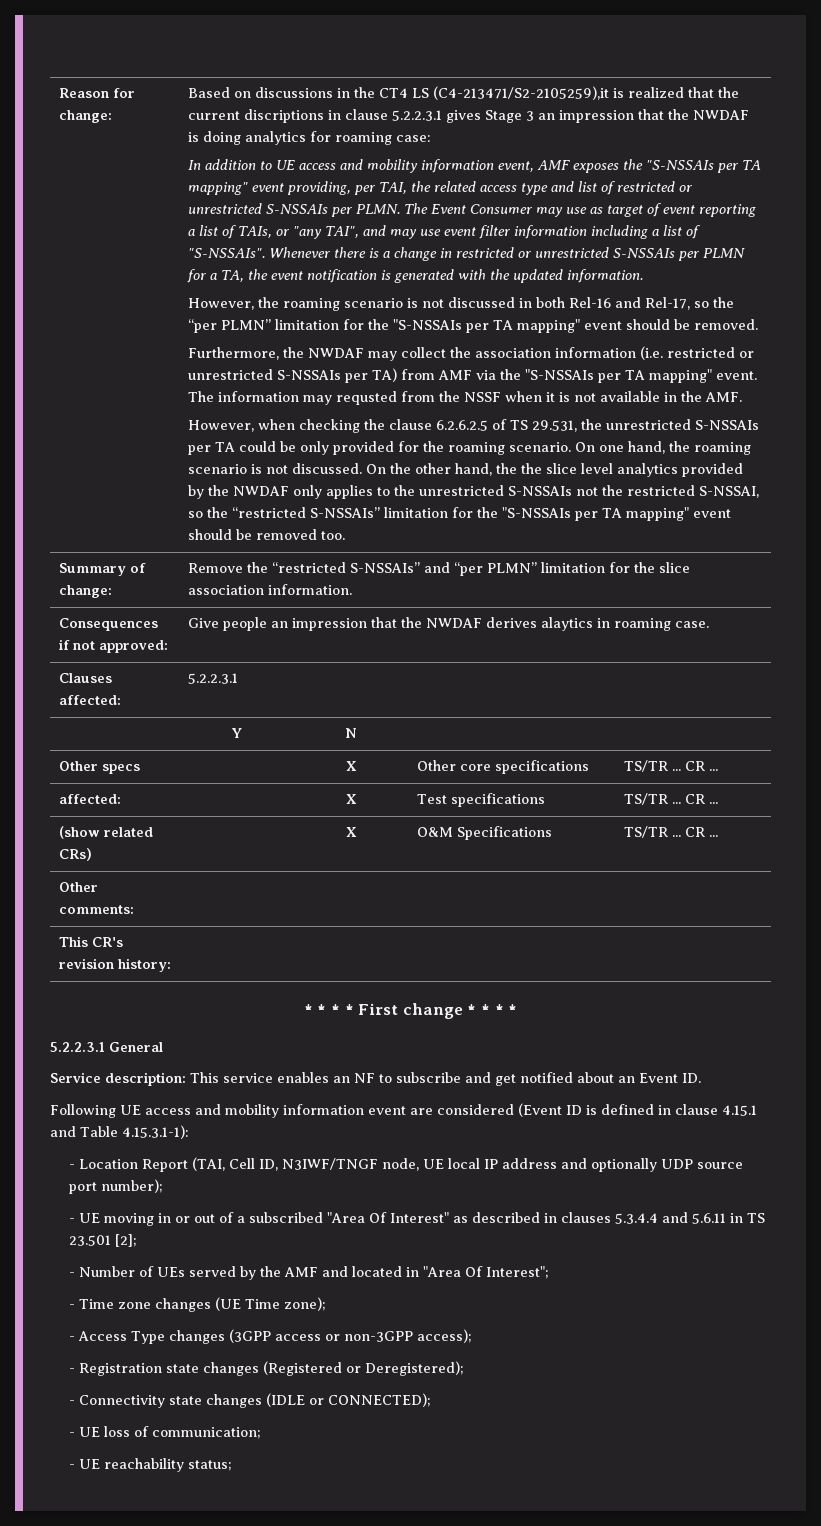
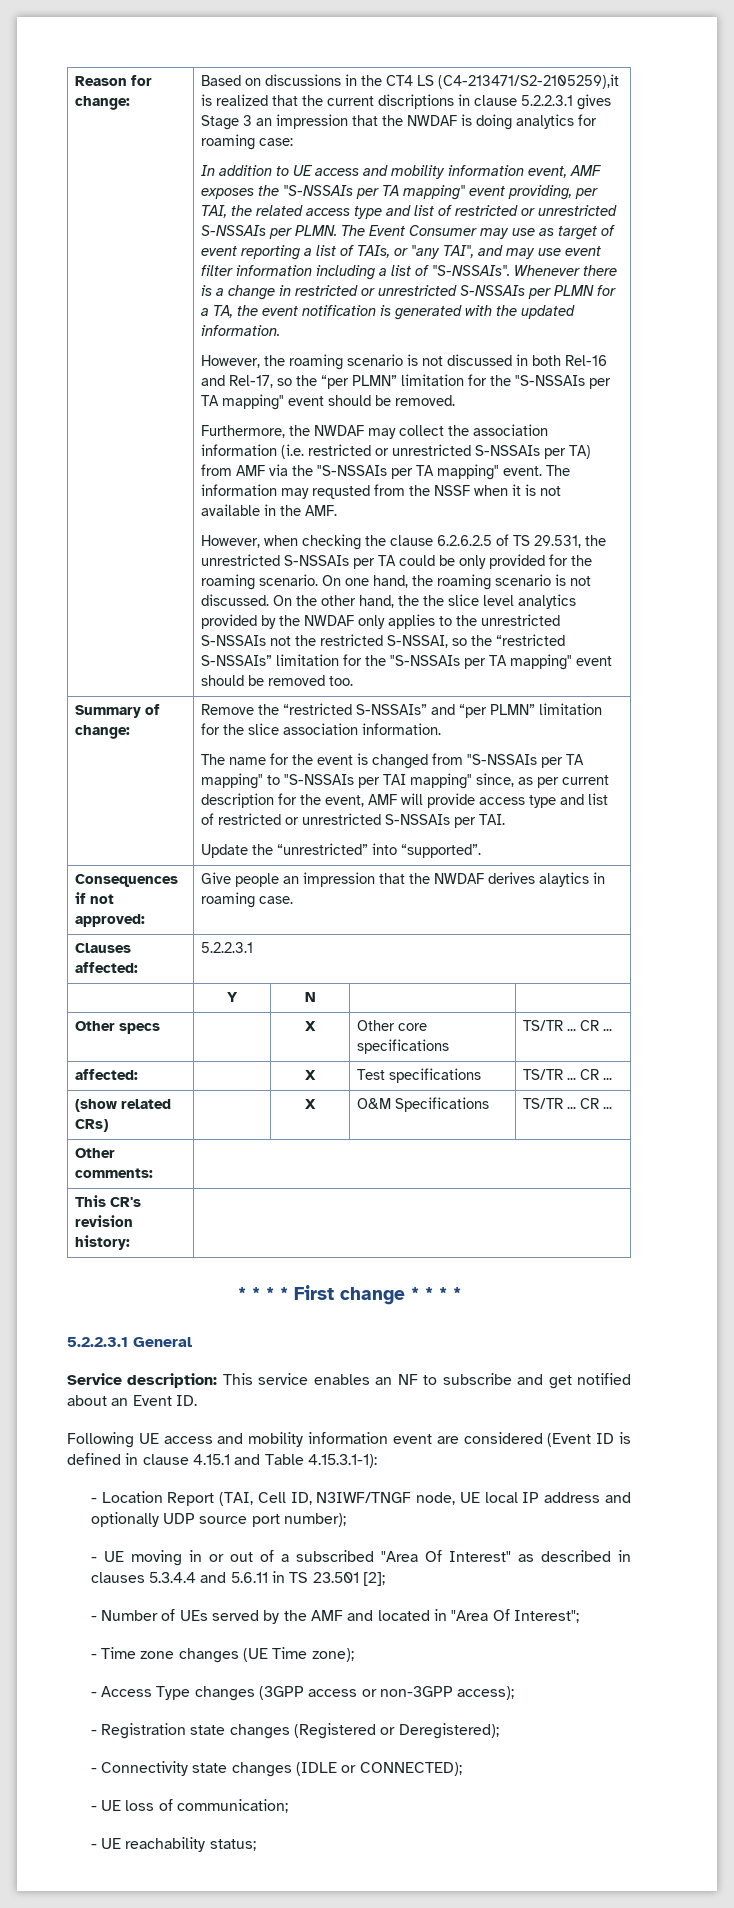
(352, 589) none -> [201,753,585,769] [201,773,610,789] [201,793,609,808] [201,813,506,828] [201,843,482,858] // The name for the event is changed from "S-NSSAIs per TA mapping" to "S-NSSAIs per TAI mapping" since, as per current description for the event, AMF will provide access type and list of restricted or unrestricted S-NSSAIs per TAI. // Update the “unrestricted” into “supported”.

